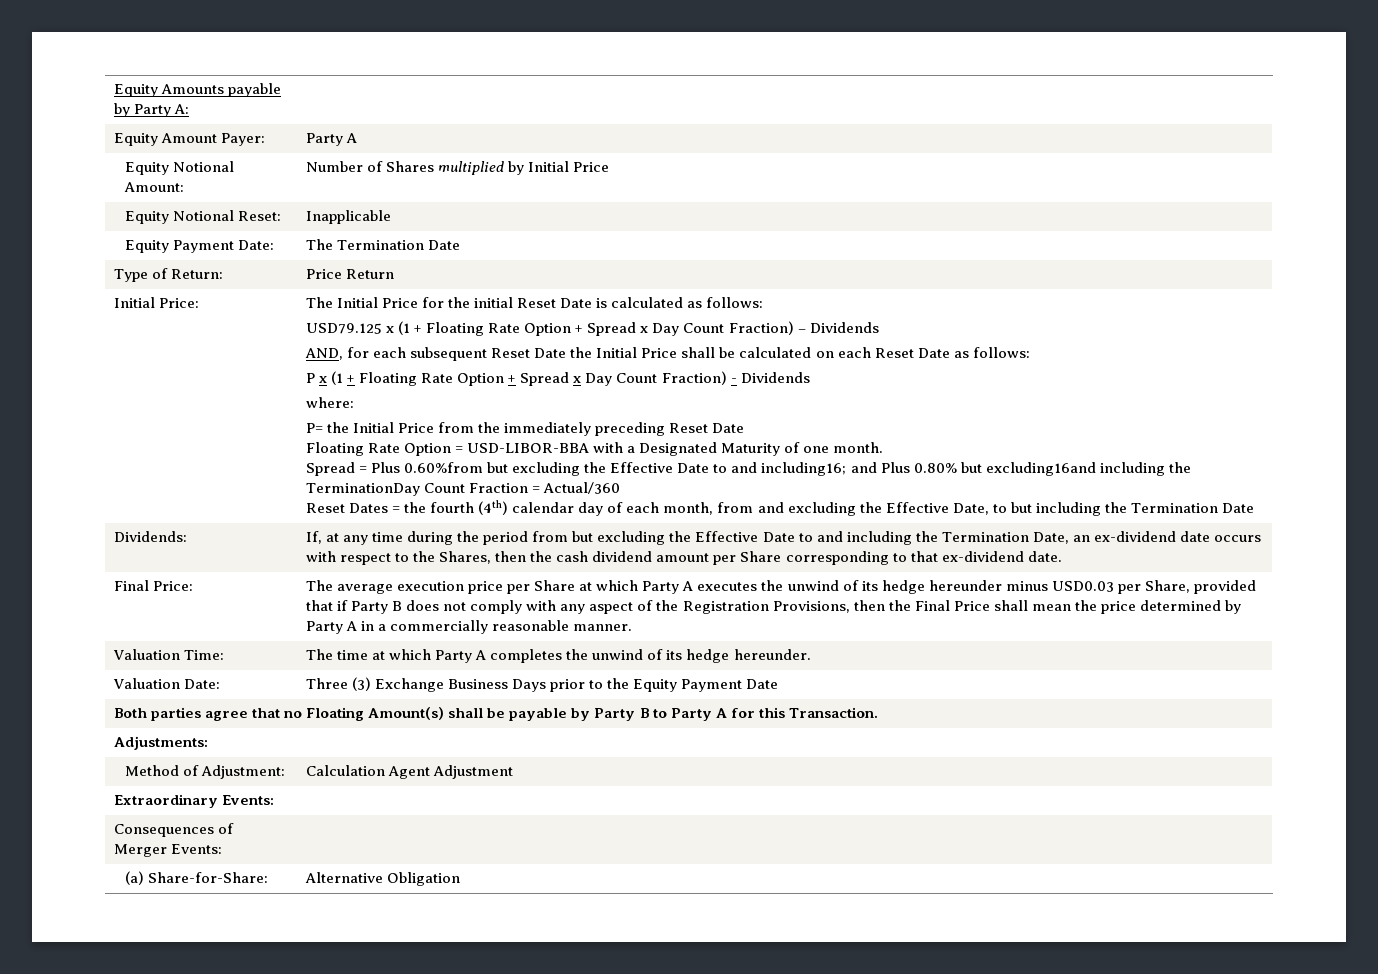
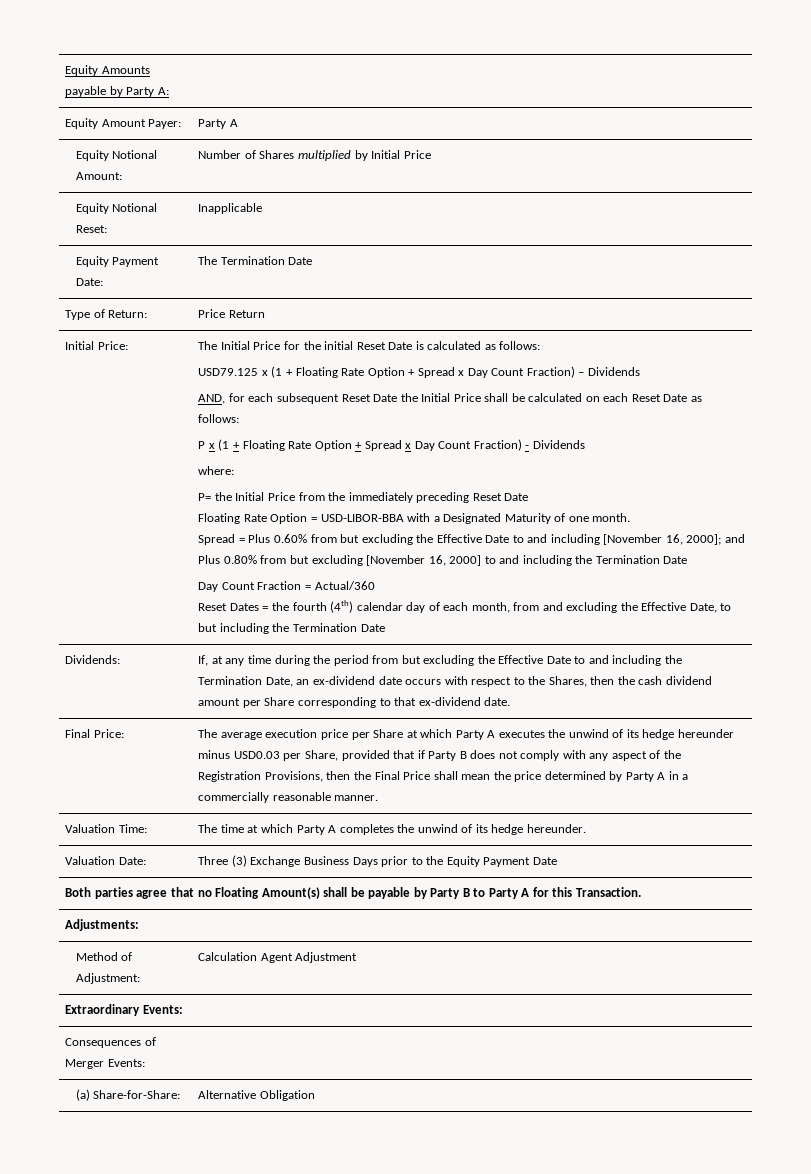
[404,462,1191,476] [305,483,420,496] 0.60%from but excluding the Effective Date to and including16; and Plus 0.80% but excluding16and including the TerminationDay -> [273,534,745,545] [198,555,688,566] [198,582,219,592] 0.60% from but excluding the Effective Date to and including [November 16, 2000]; and Plus 0.80% from but excluding [November 16, 2000] to and including the Termination Date // Day

